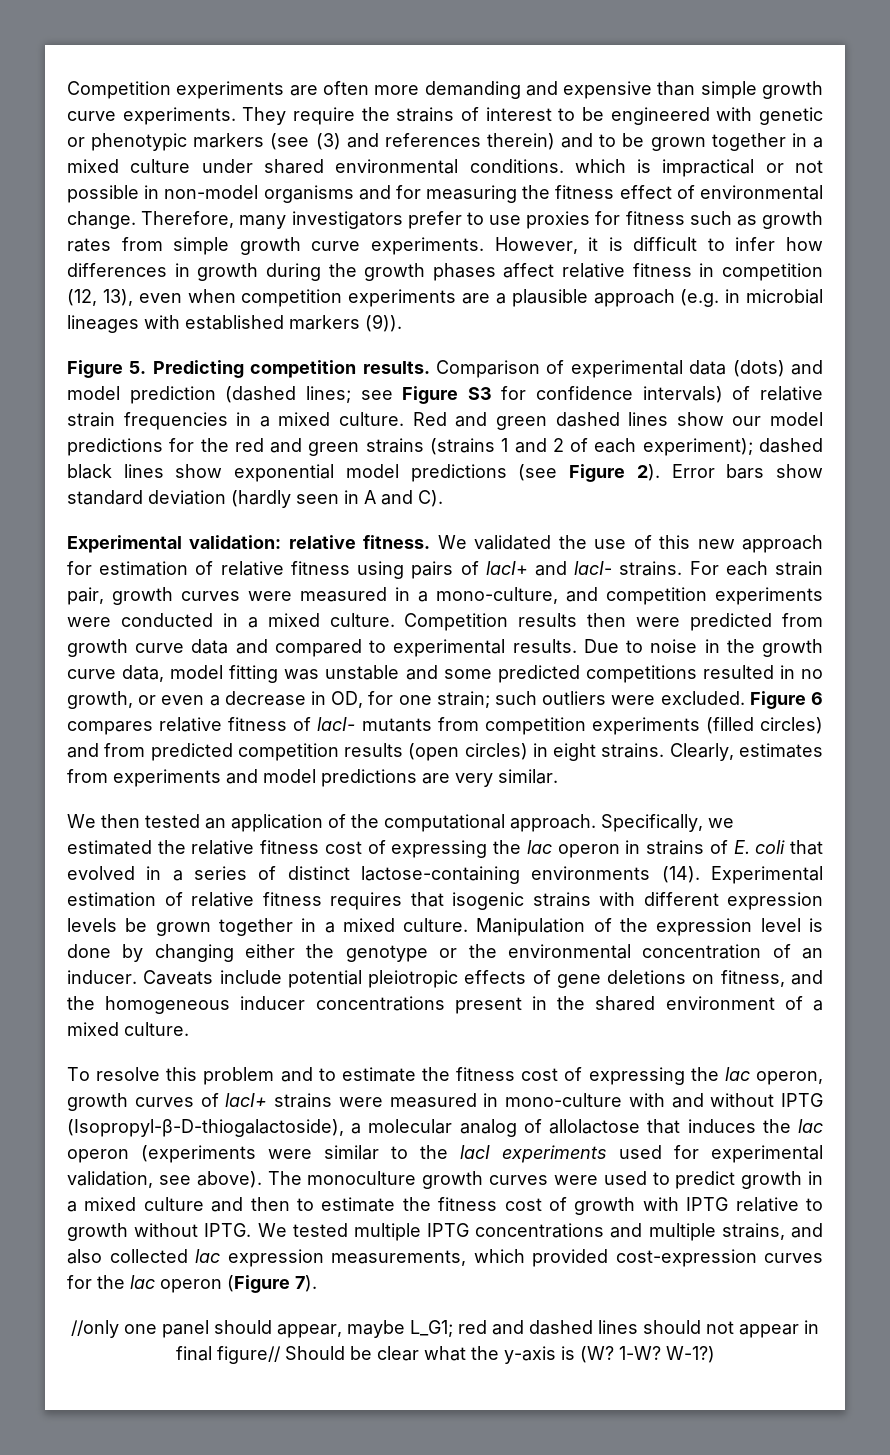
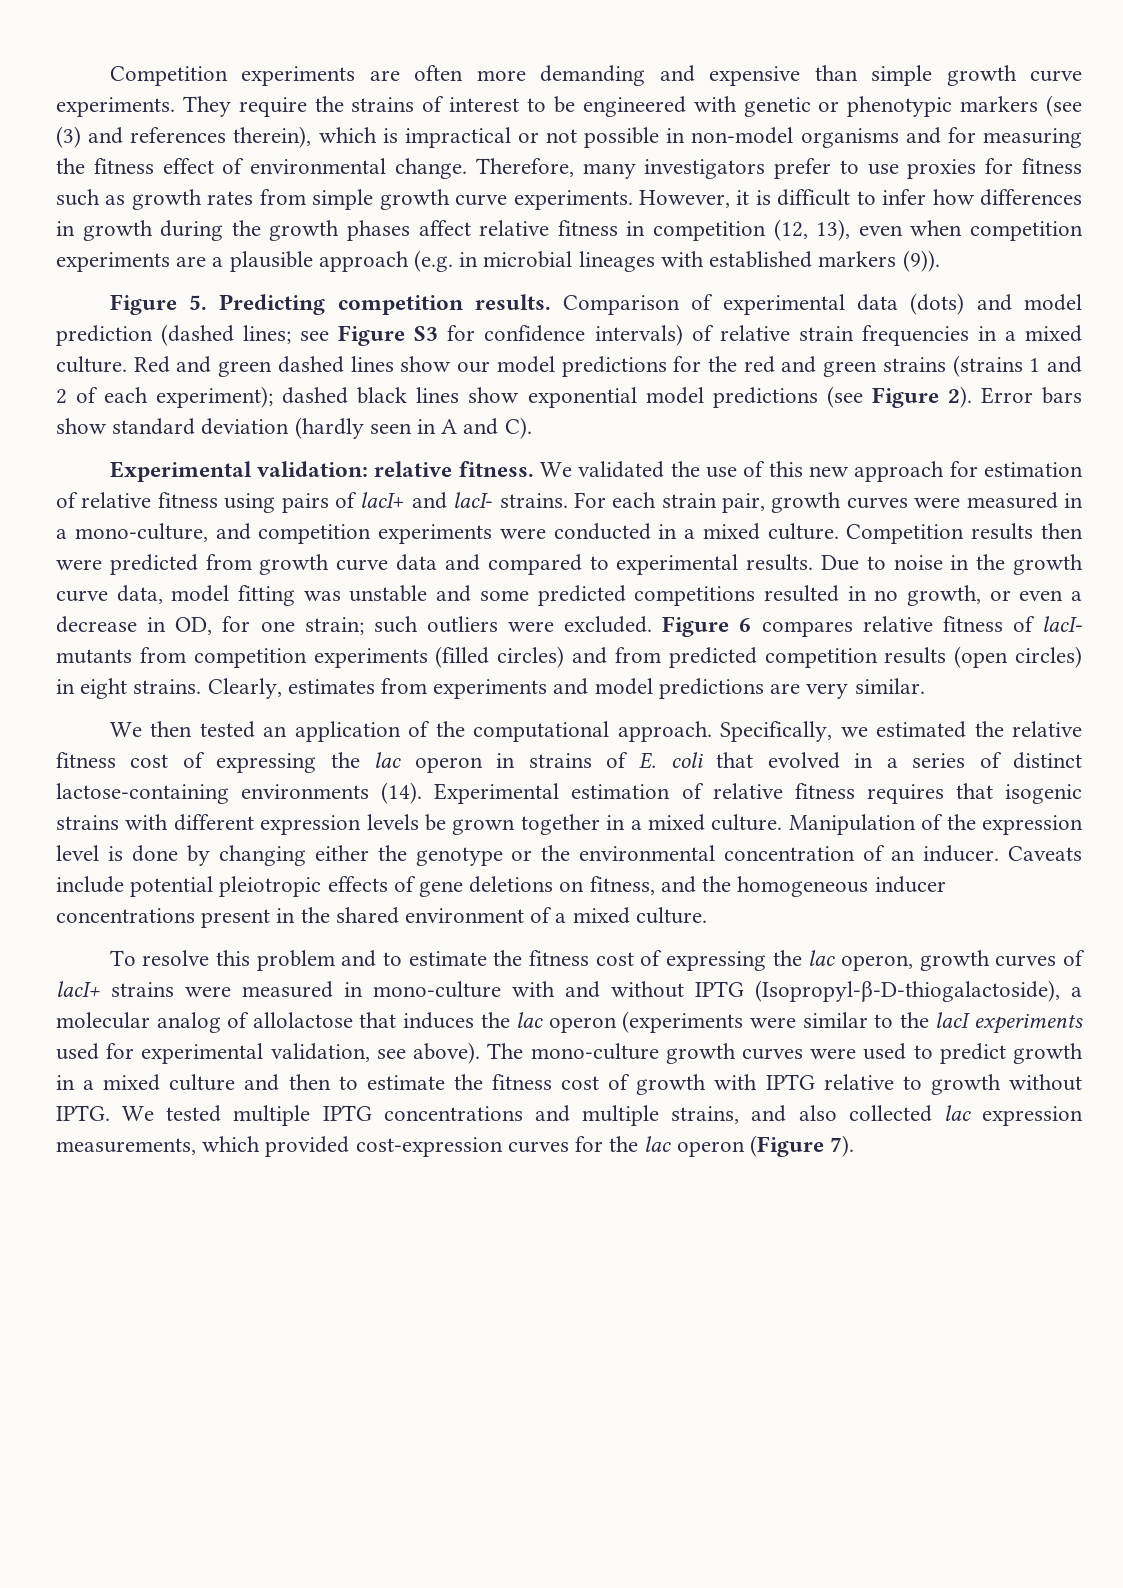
[487,133,823,151] [67,159,564,174] therein) and to be grown together in a mixed culture under shared environmental conditions. -> [233,126,312,148] therein),
[307,1171,417,1185] monoculture -> [530,1043,659,1060] mono-culture
[71,1320,819,1338] [175,1346,715,1364] // //only one panel should appear, maybe L_G1; red and dashed lines should not appear in final figure// Should be clear what the y-axis is (W? 1-W? W-1?) -> (855, 1146) none

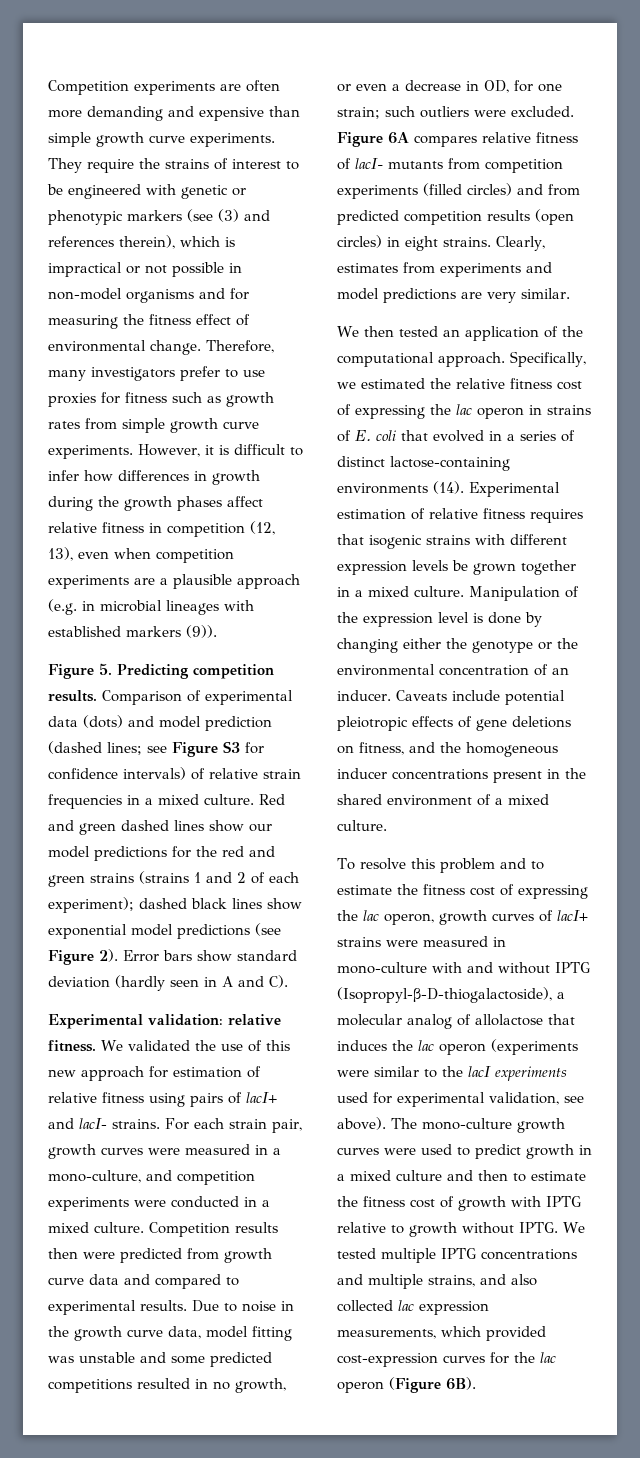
[739,618,752,632] 6 -> [388,132,409,144] 6A
[830,1135,855,1157] 7). -> [446,1377,476,1390] 6B).

